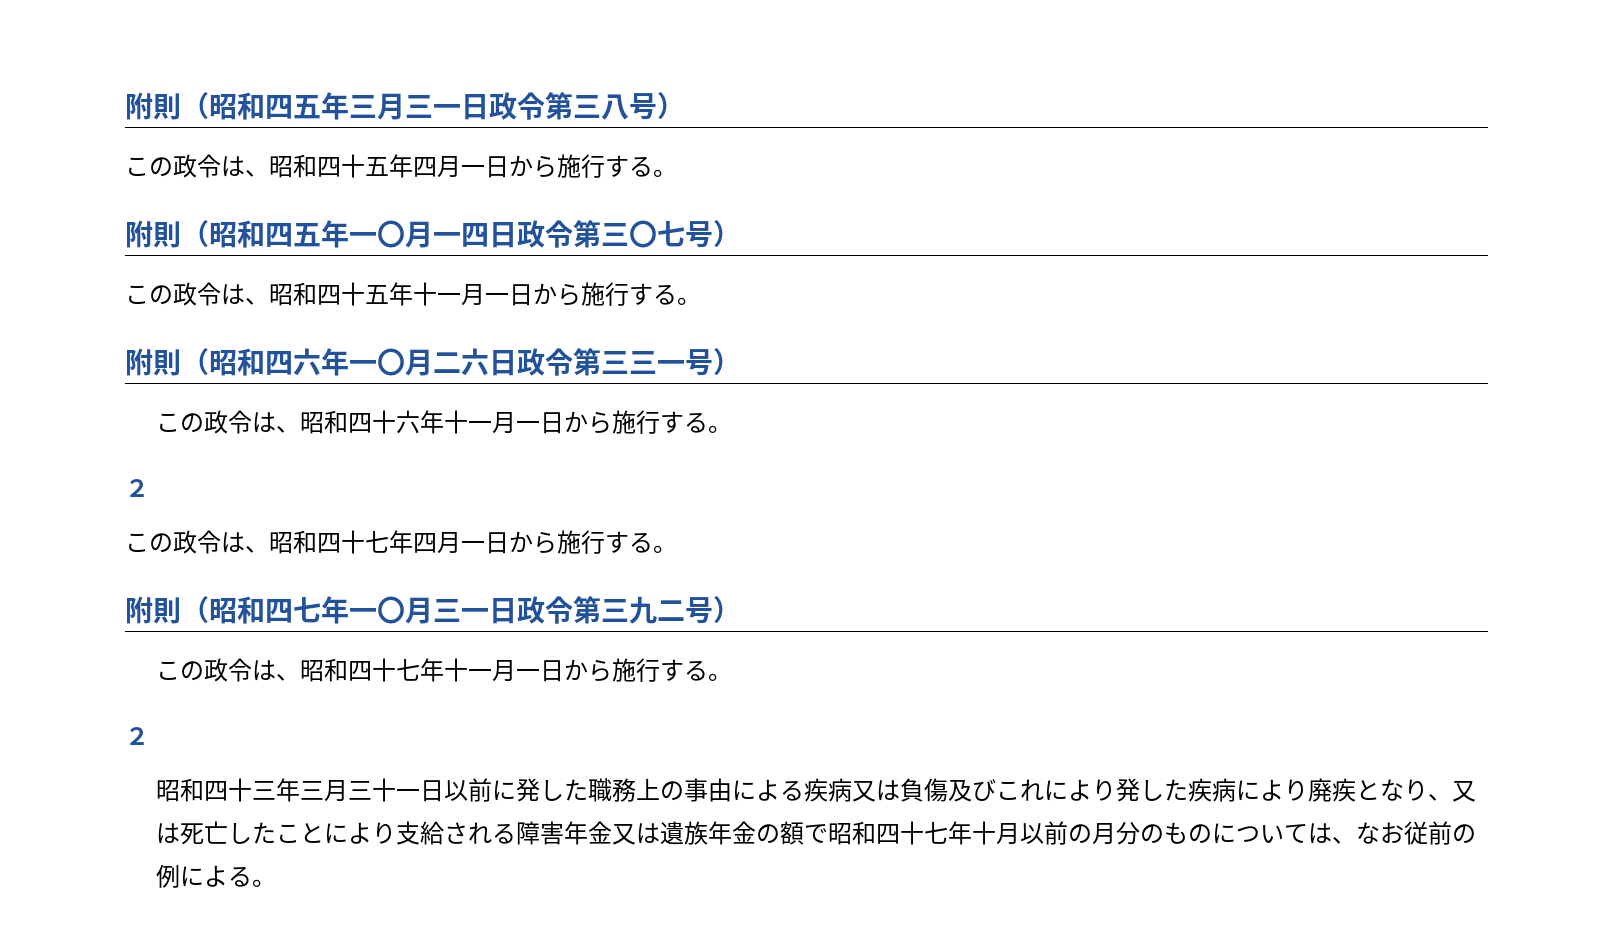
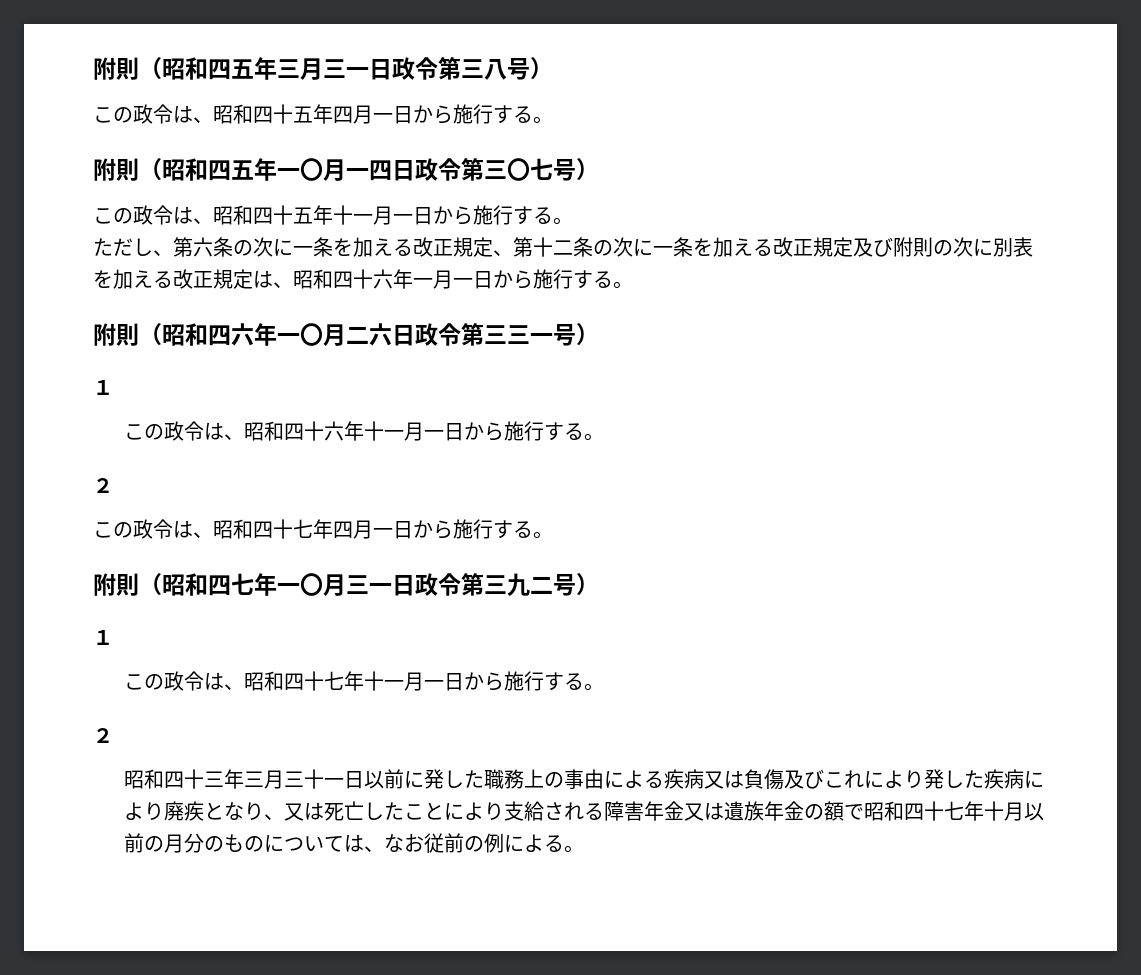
(701, 301) none -> [93,237,1033,257] [93,269,633,289] // ただし、第六条の次に一条を加える改正規定、第十二条の次に一条を加える改正規定及び附則の次に別表を加える改正規定は、昭和四十六年一月一日から施行する。
(741, 361) none -> [93,380,113,395] // １
(741, 609) none -> [93,630,113,645] // １

